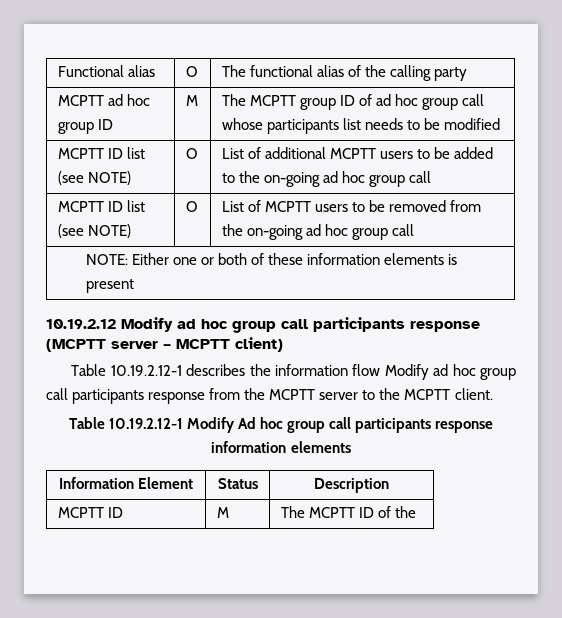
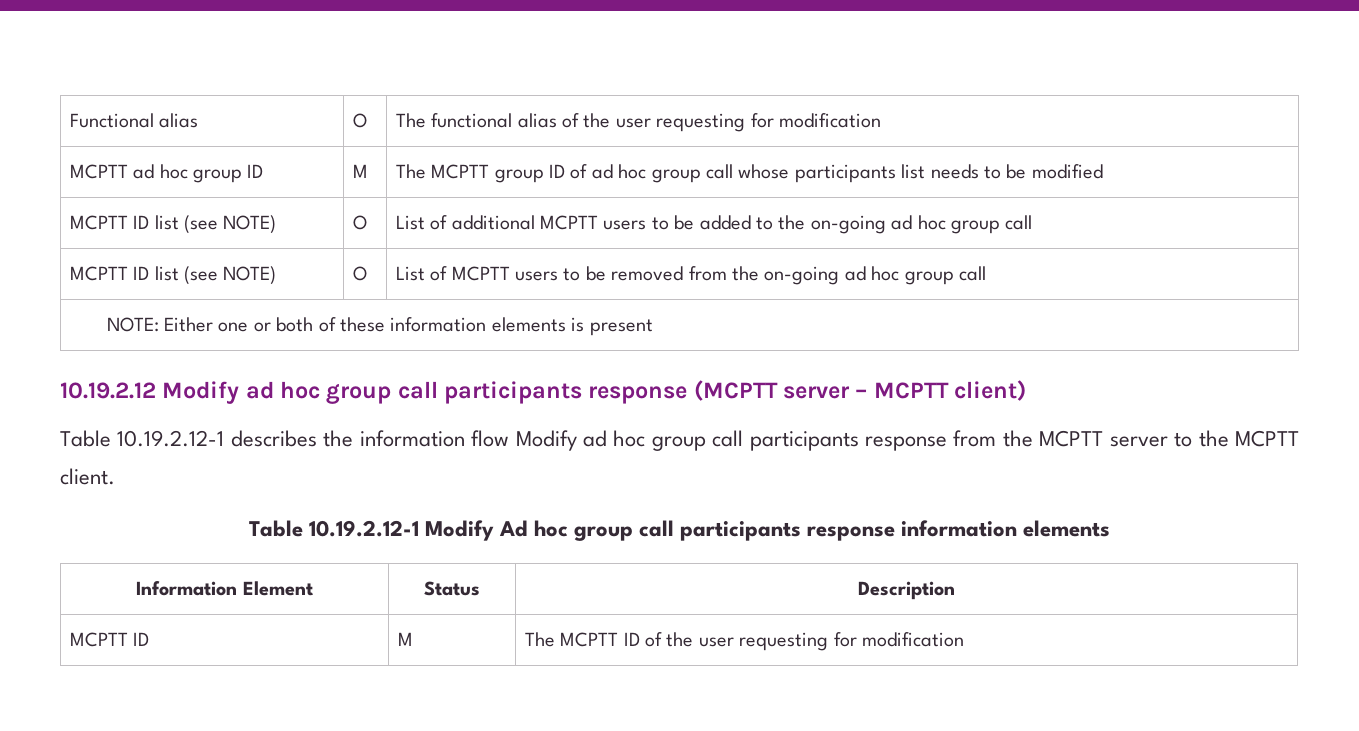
[389,65,467,81] calling party -> [615,113,881,132] user requesting for modification
(416, 512) none -> [698,632,964,651] user requesting for modification

